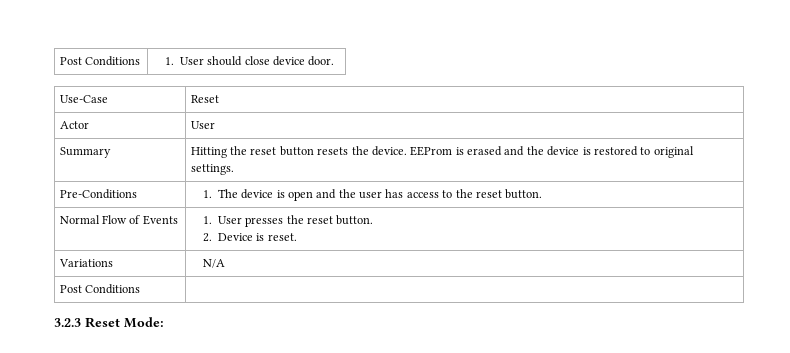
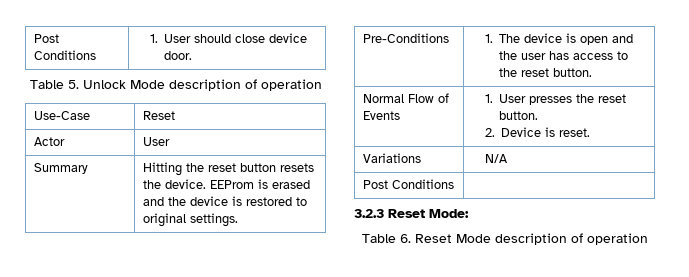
(335, 61) none -> [29,79,322,91] // Table 5. Unlock Mode description of operation
(164, 322) none -> [361,233,648,245] // Table 6. Reset Mode description of operation

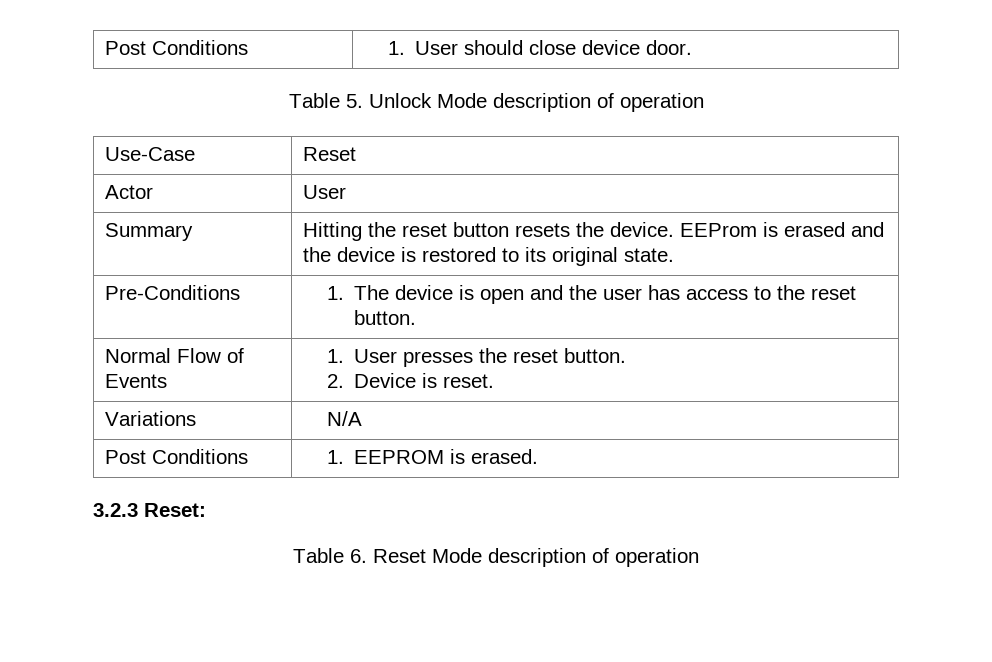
[142,213,238,227] original settings. -> [525,247,675,266] its original state.
(454, 184) none -> [326,449,539,464] 1. EEPROM is erased.
[388,209,469,218] Reset Mode: -> [144,503,206,517] Reset:

